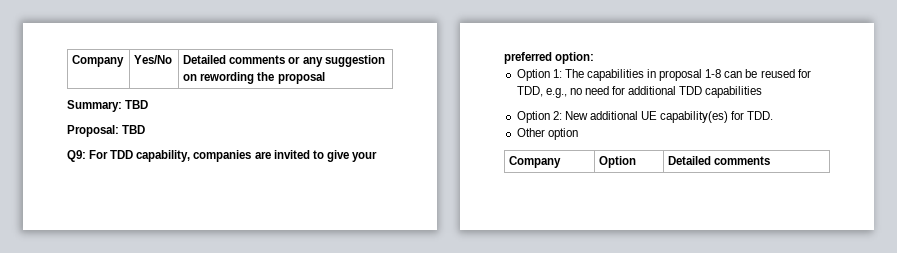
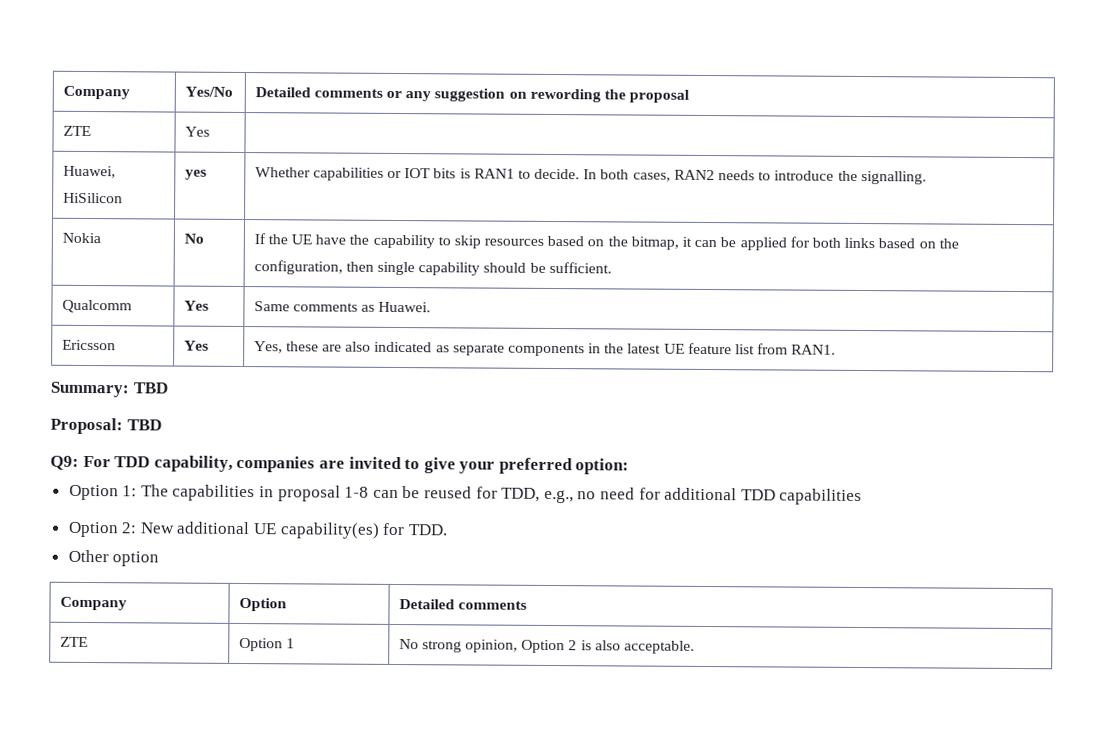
(325, 78) none -> [62,125,91,137] [184,126,210,137] [62,165,116,179] [62,192,123,204] [184,169,207,180] [254,167,927,185] [61,232,101,244] [183,233,204,244] [253,233,959,251] [253,260,612,276] [61,299,132,314] [183,300,209,311] [253,301,432,313] [61,339,116,351] [183,340,209,351] [253,341,837,357] // ZTE | Yes | // Huawei, HiSilicon | yes | Whether capabilities or IOT bits is RAN1 to decide. In both cases, RAN2 needs to introduce the signalling. // Nokia | No | If the UE have the capability to skip resources based on the bitmap, it can be applied for both links based on the configuration, then single capability should be sufficient. // Qualcomm | Yes | Same comments as Huawei. // Ericsson | Yes | Yes, these are also indicated as separate components in the latest UE feature list from RAN1.
(771, 160) none -> [59,636,88,648] [238,637,295,652] [398,639,695,654] // ZTE | Option 1 | No strong opinion, Option 2 is also acceptable.

